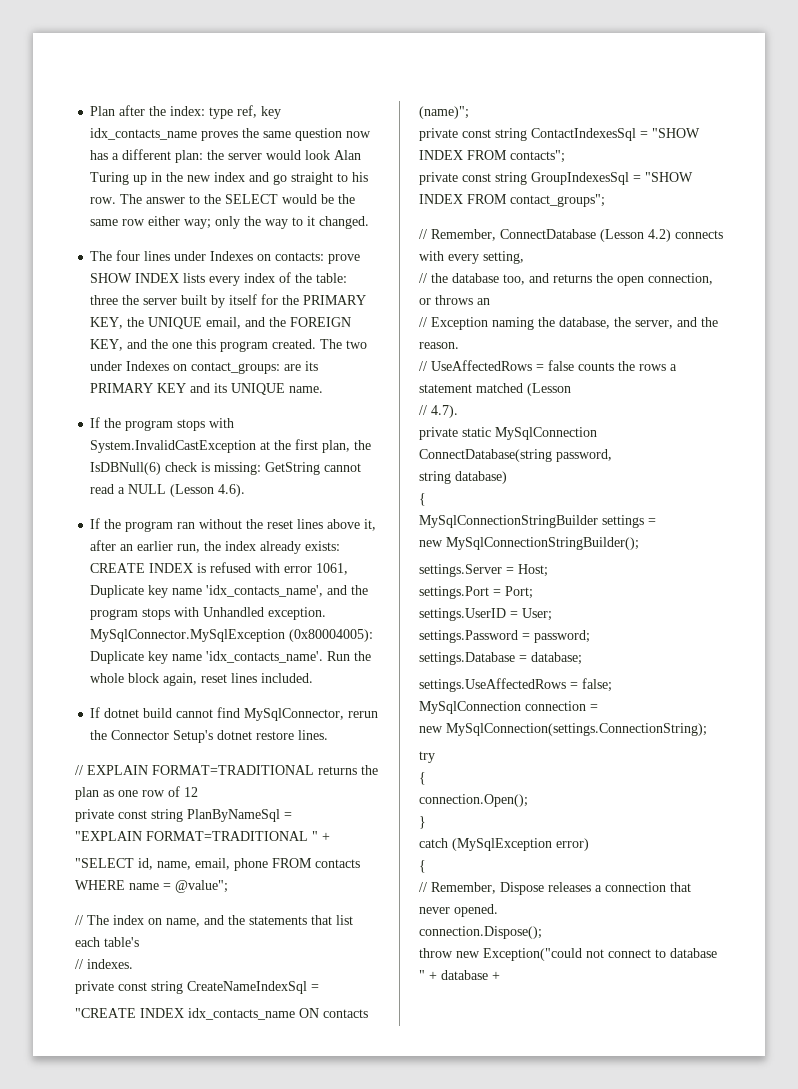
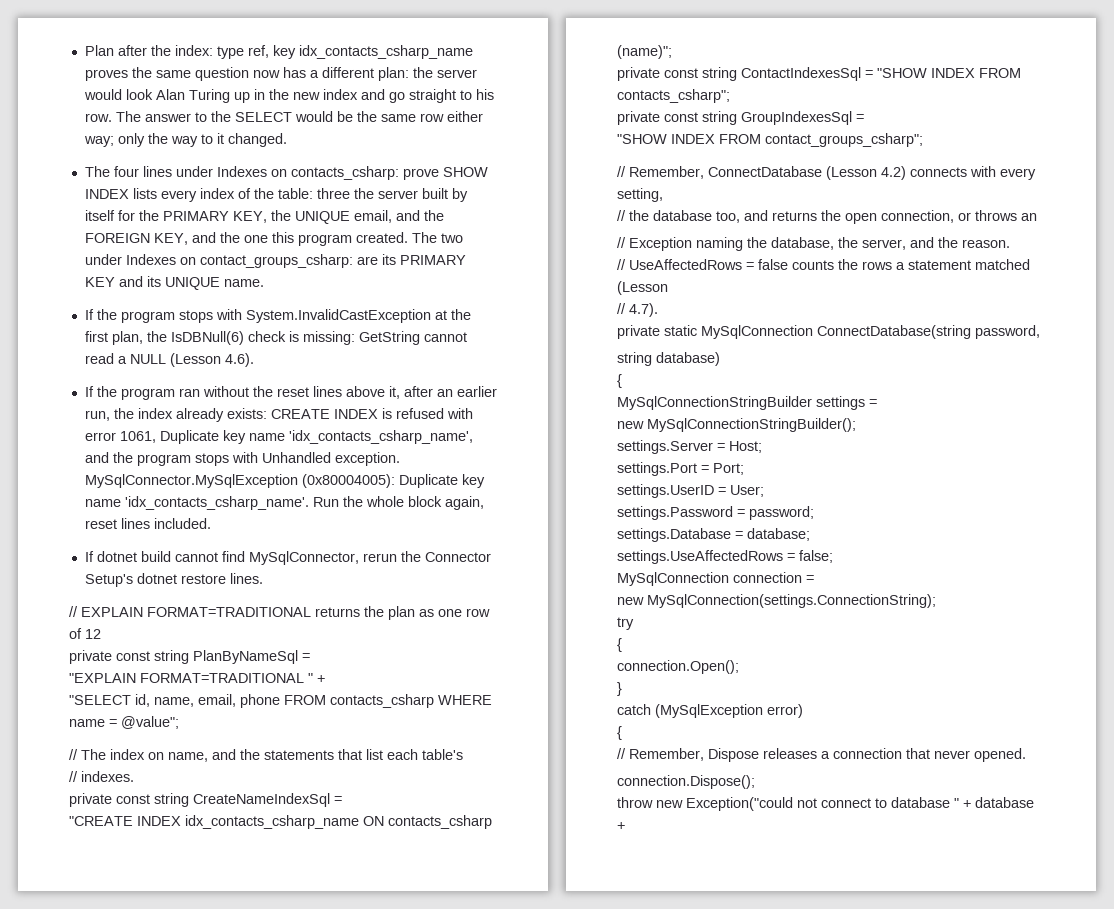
[90,128,198,140] idx_contacts_name -> [298,45,473,59] idx_contacts_csharp_name
[275,252,325,261] contacts: -> [290,166,399,180] contacts_csharp:
[191,362,281,374] contact_groups: -> [199,254,353,268] contact_groups_csharp:
[206,585,324,597] 'idx_contacts_name', -> [288,430,473,444] 'idx_contacts_csharp_name',
[206,651,324,663] 'idx_contacts_name'. -> [124,496,309,510] 'idx_contacts_csharp_name'.
[315,859,360,868] contacts -> [330,694,434,708] contacts_csharp
[188,1008,368,1020] idx_contacts_name ON contacts -> [185,815,492,829] idx_contacts_csharp_name ON contacts_csharp
[510,150,565,163] contacts"; -> [617,89,730,103] contacts_csharp";
[645,172,693,182] [419,194,605,207] "SHOW INDEX FROM contact_groups"; -> [617,133,923,147] // "SHOW INDEX FROM contact_groups_csharp";

